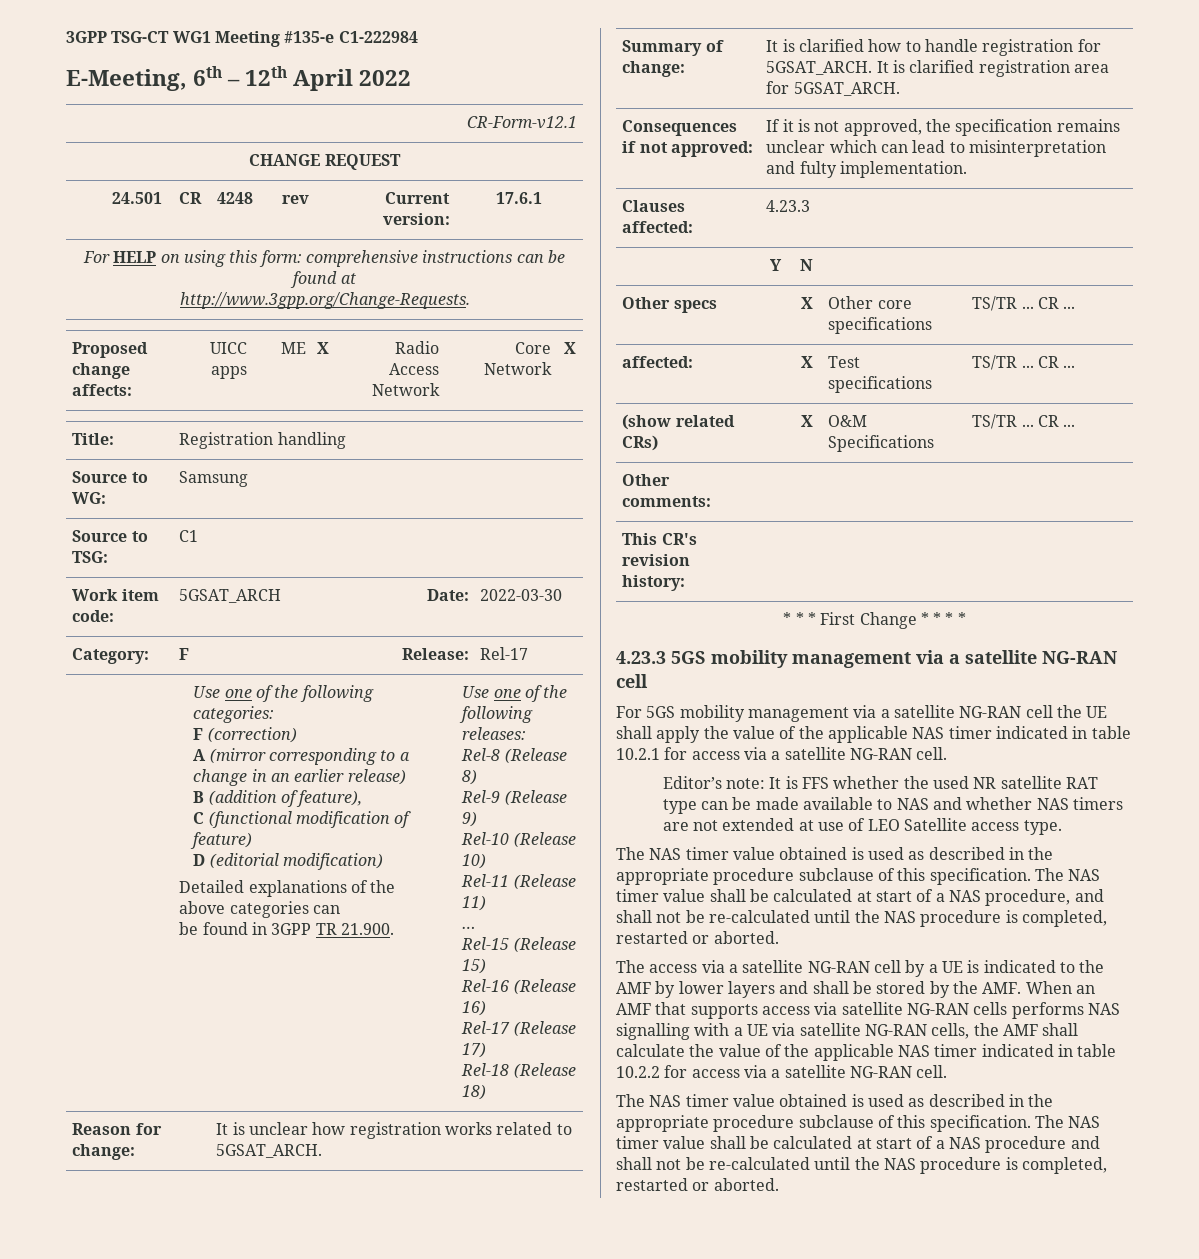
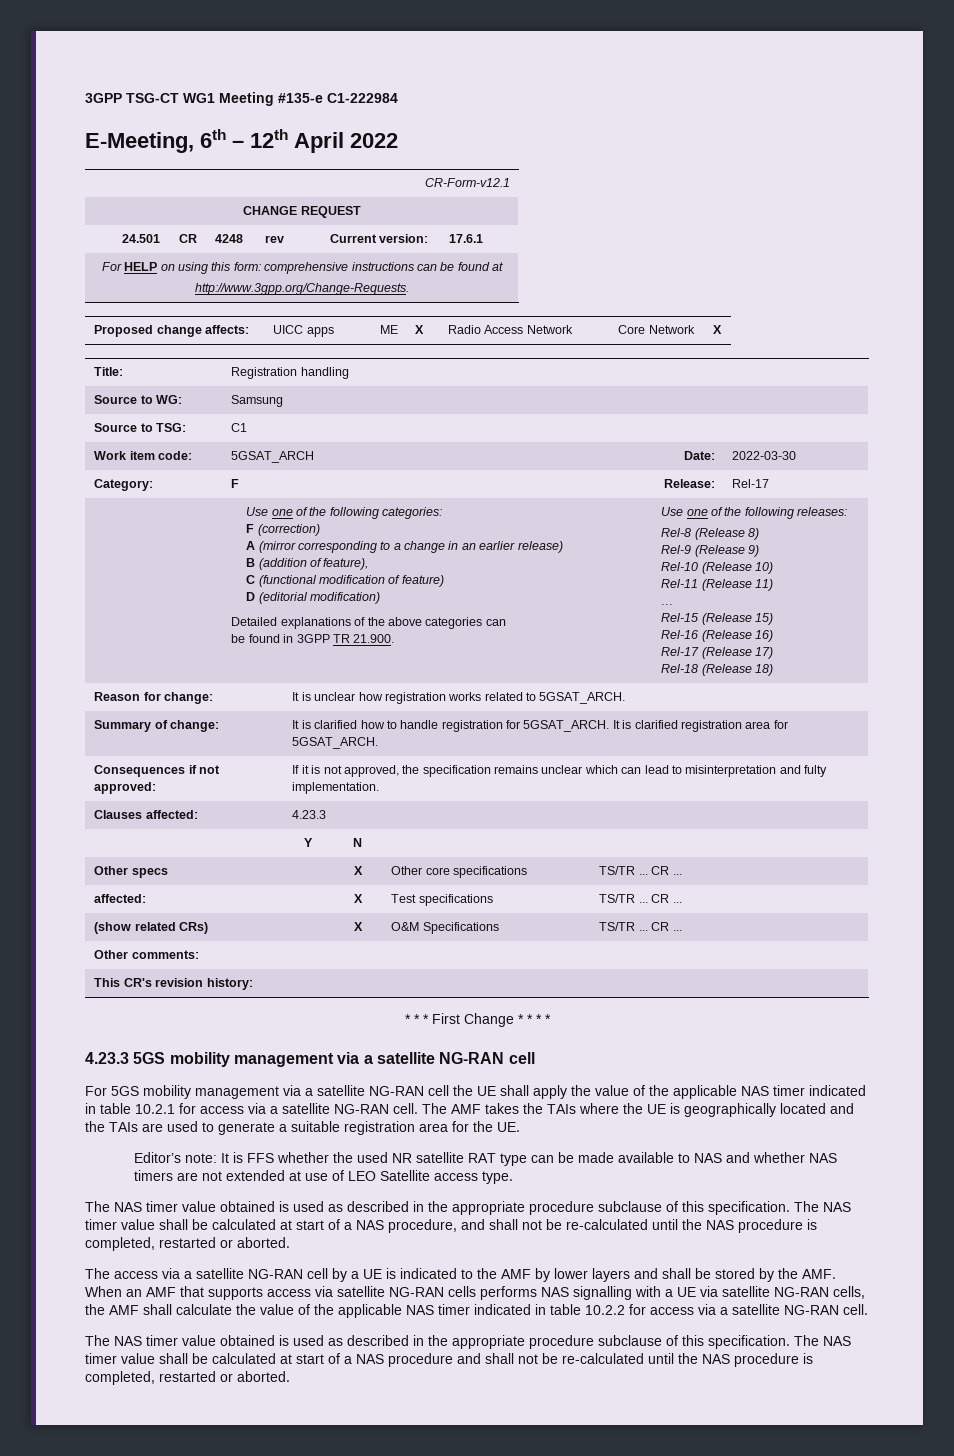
(948, 753) none -> [422,1103,854,1117] [85,1121,520,1135] The AMF takes the TAIs where the UE is geographically located and the TAIs are used to generate a suitable registration area for the UE.

